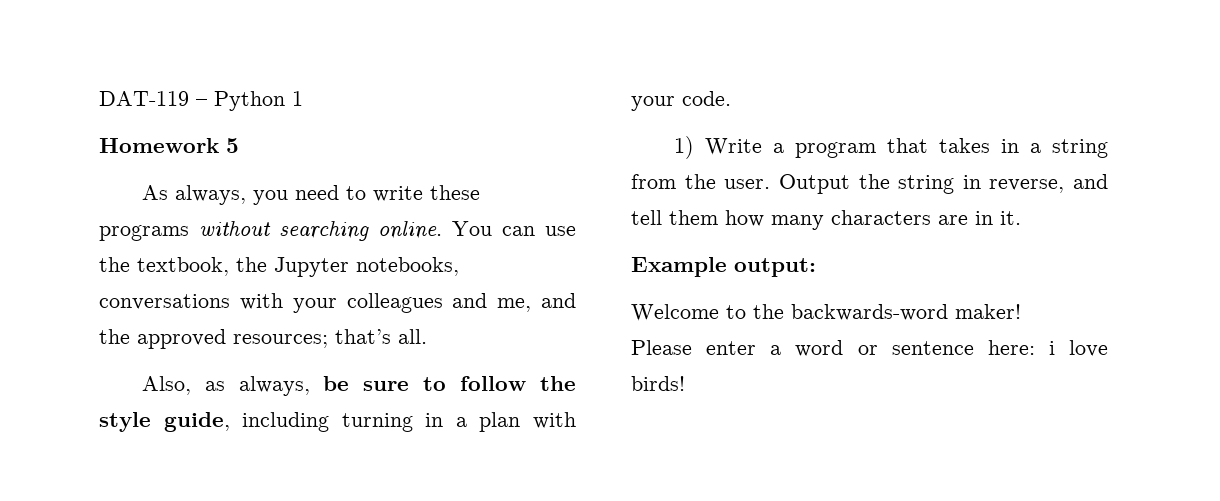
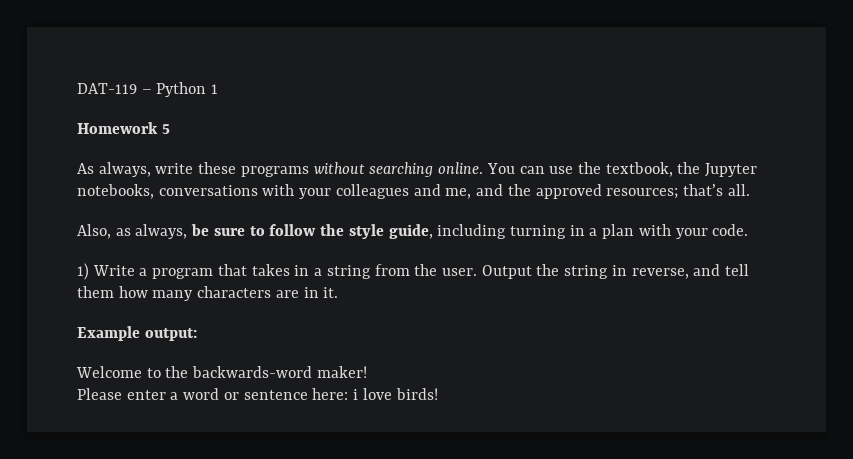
[252,185,366,205] you need to -> (151, 169) none

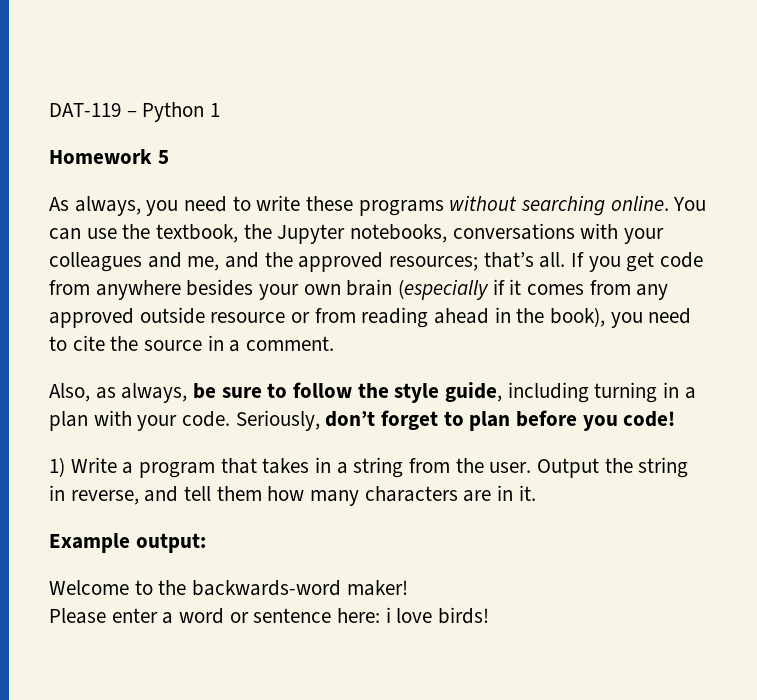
(151, 169) none -> [146,196,251,216] you need to
(750, 190) none -> [571,252,704,272] [49,279,669,300] [49,307,692,328] [49,335,335,352] If you get code from anywhere besides your own brain (especially if it comes from any approved outside resource or from reading ahead in the book), you need to cite the source in a comment.
(749, 230) none -> [235,410,676,431] Seriously, don’t forget to plan before you code!

